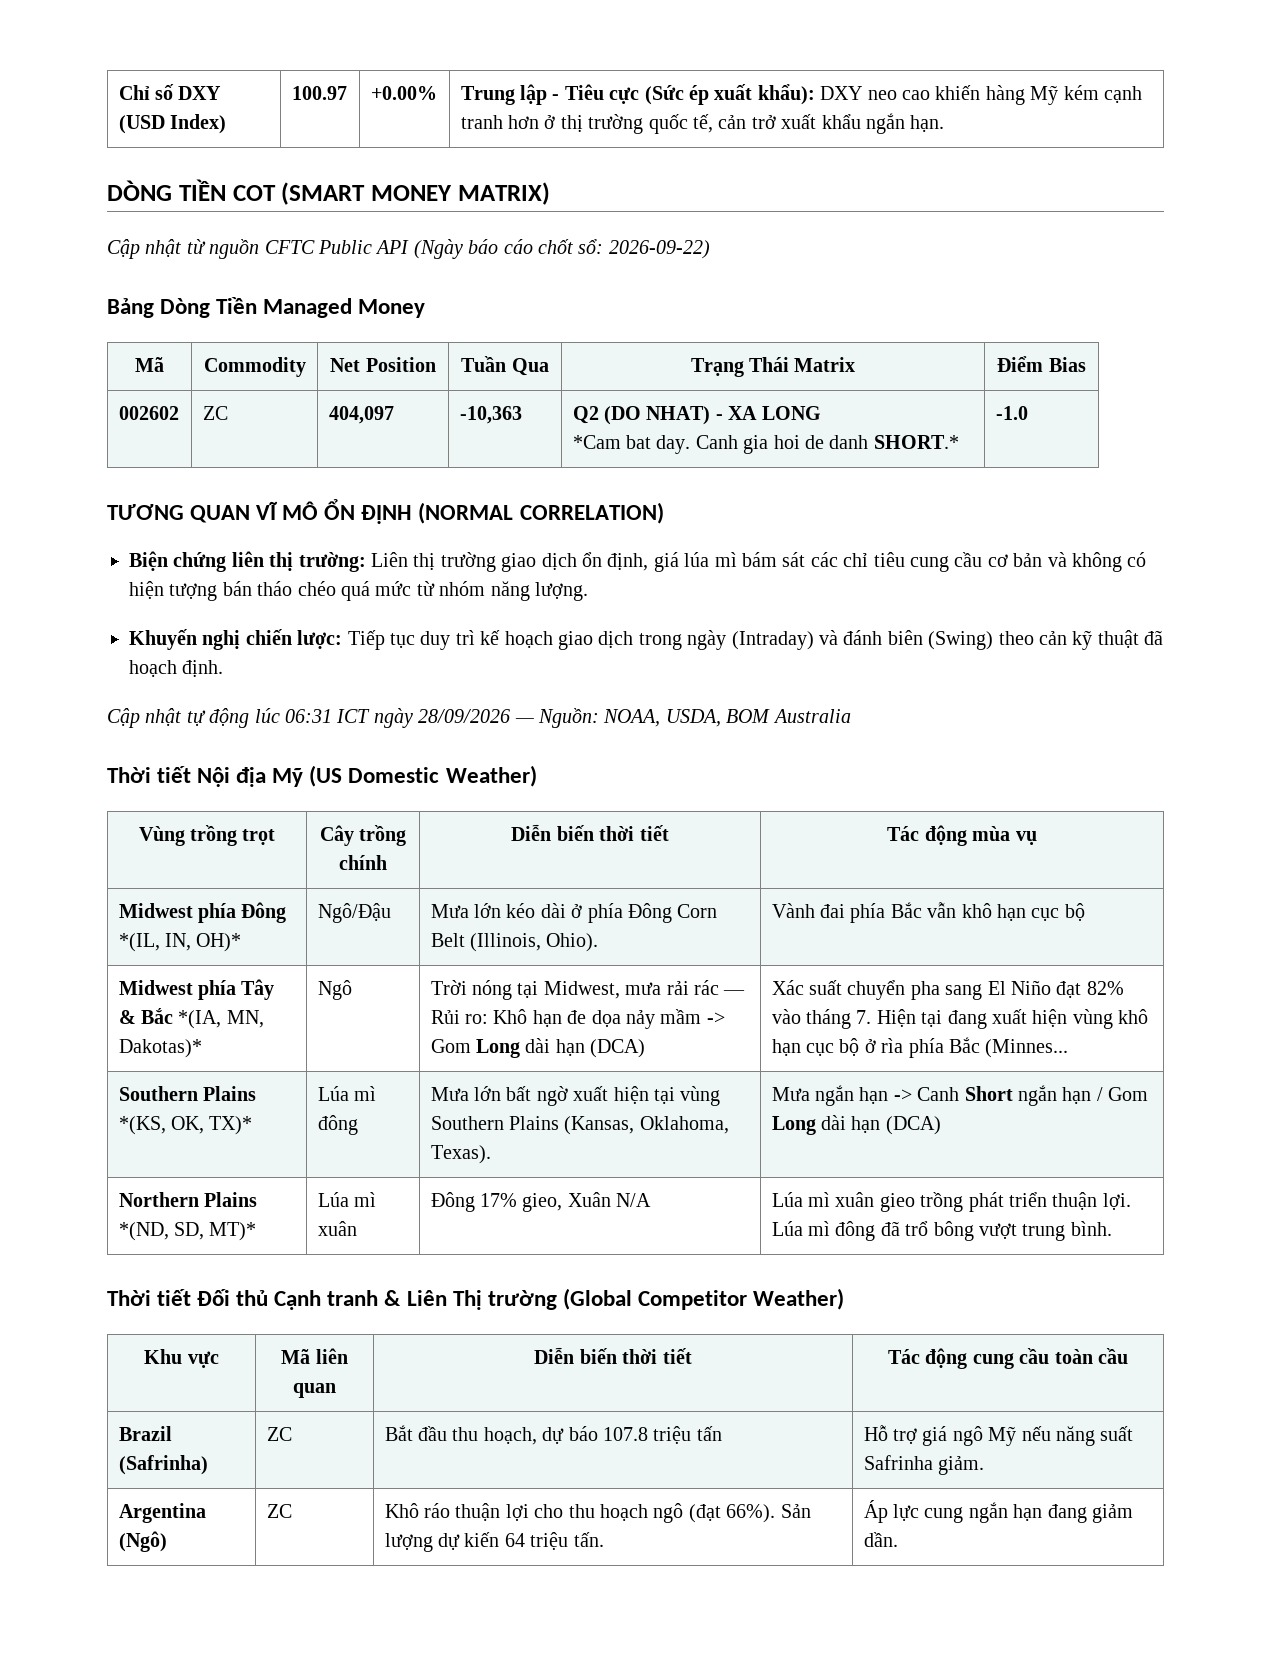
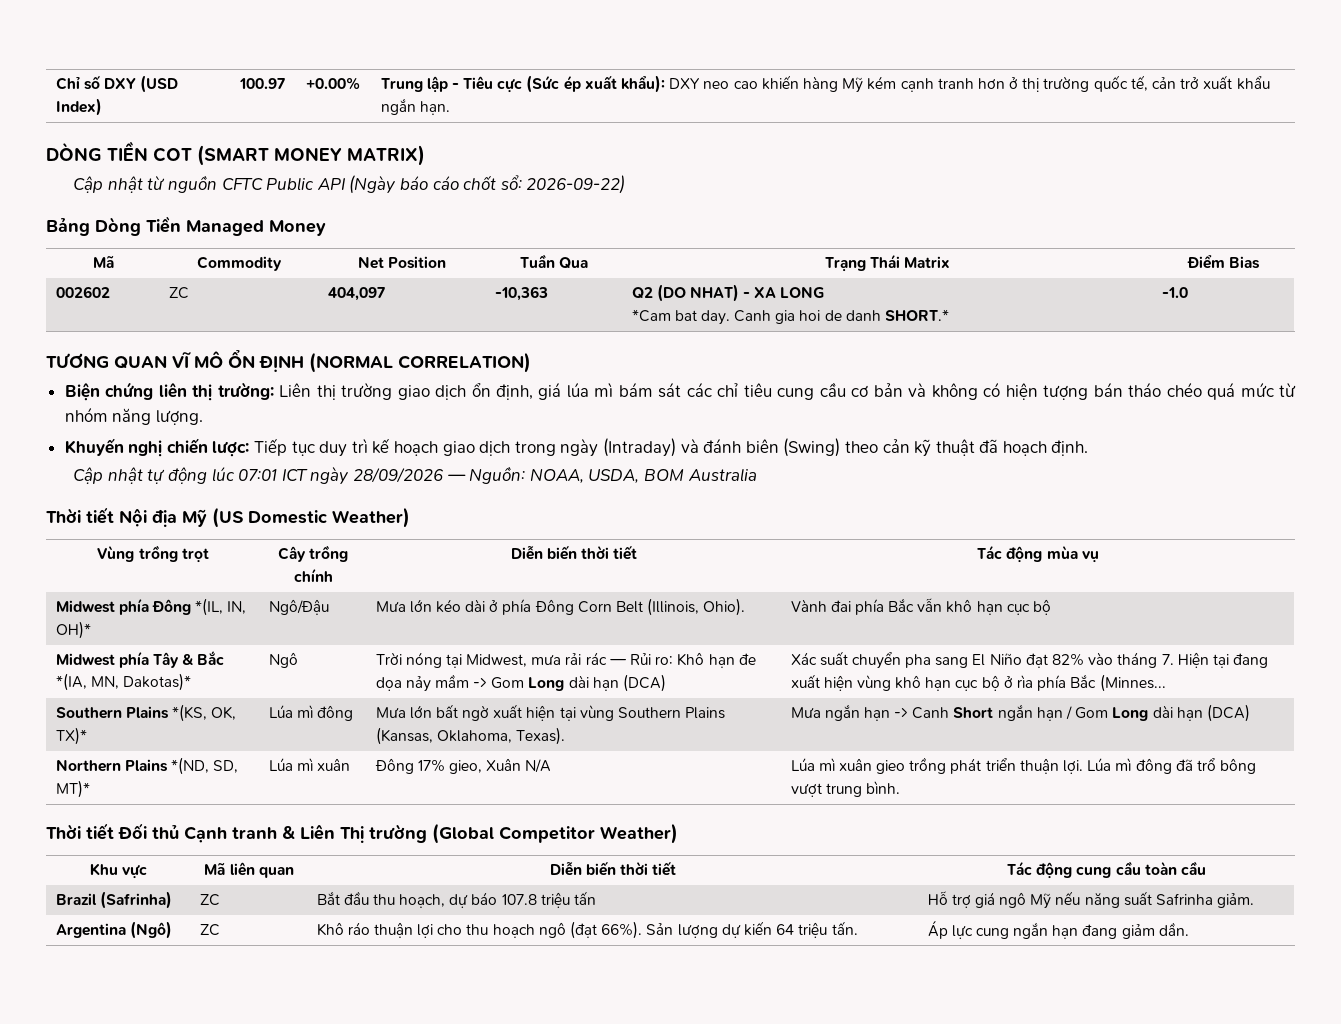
[285,709,332,723] 06:31 -> [238,469,278,481] 07:01

